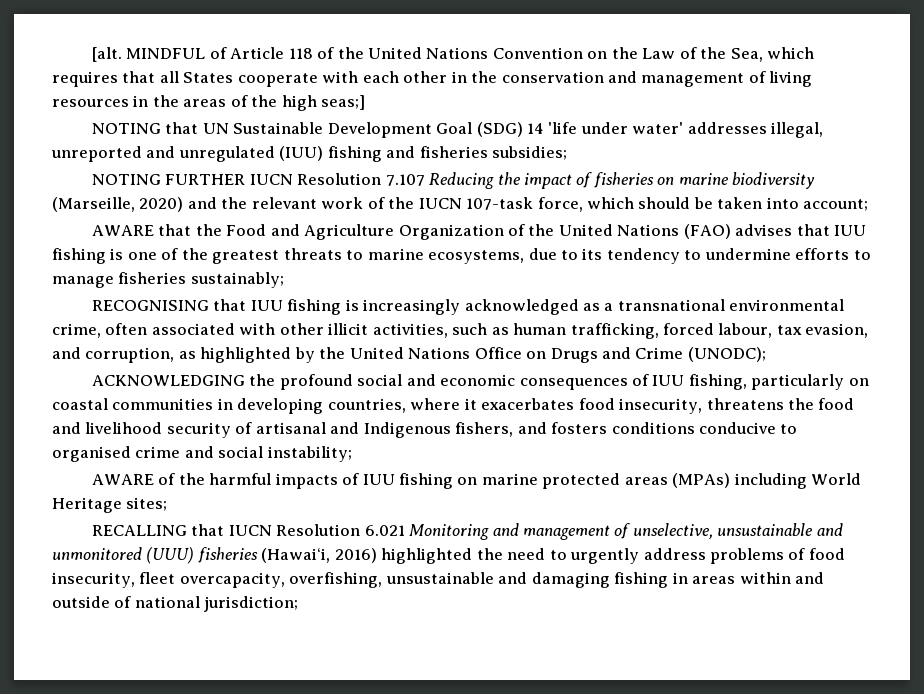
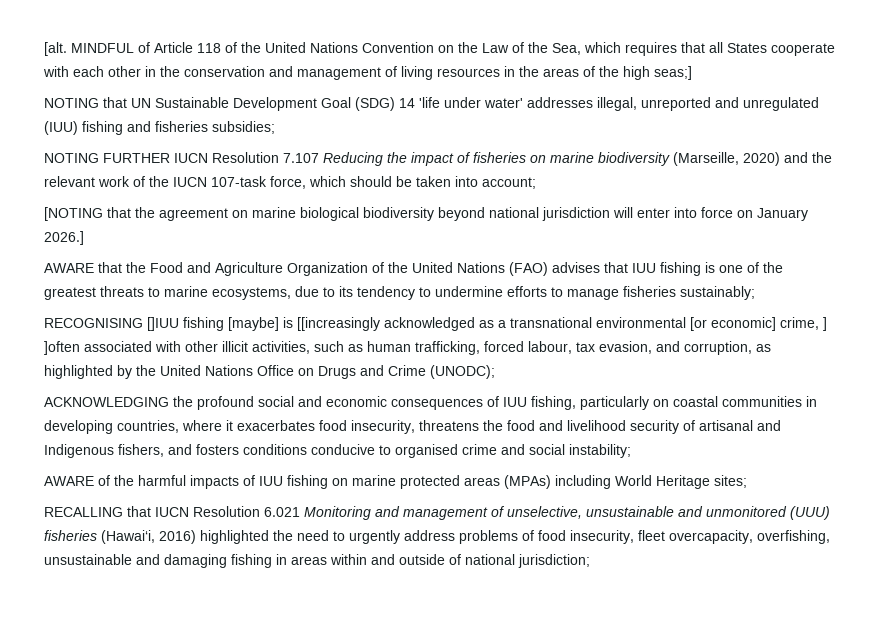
(869, 205) none -> [44,207,808,221] [44,231,84,245] // [NOTING that the agreement on marine biological biodiversity beyond national jurisdiction will enter into force on January 2026.]
[213,299,461,315] that IUU fishing is increasingly -> [147,317,380,331] []IUU fishing [maybe] is [[increasingly
[52,323,148,338] crime, often -> [690,317,827,331] [44,341,80,355] [or economic] crime, ] ]often

